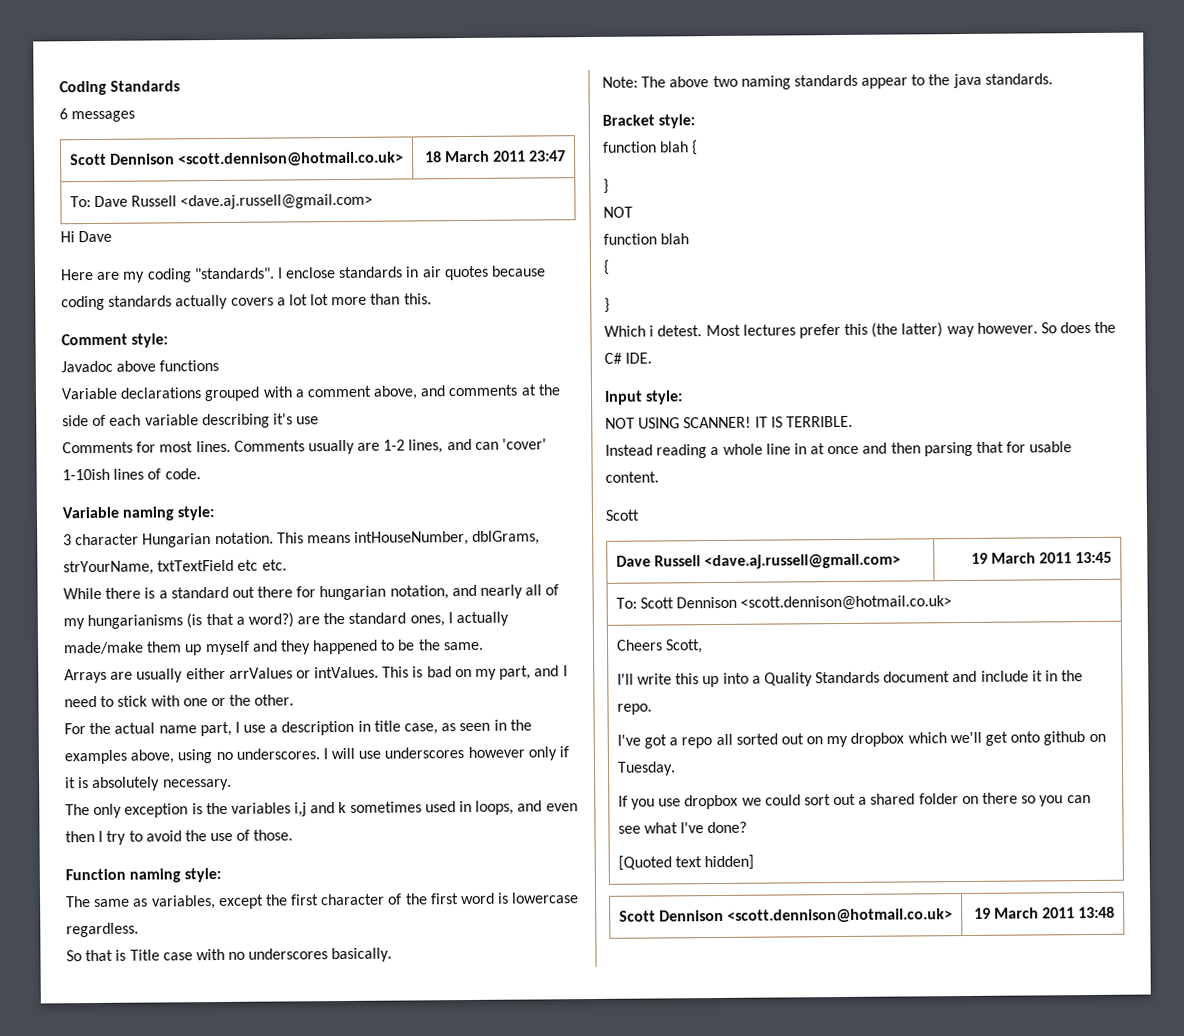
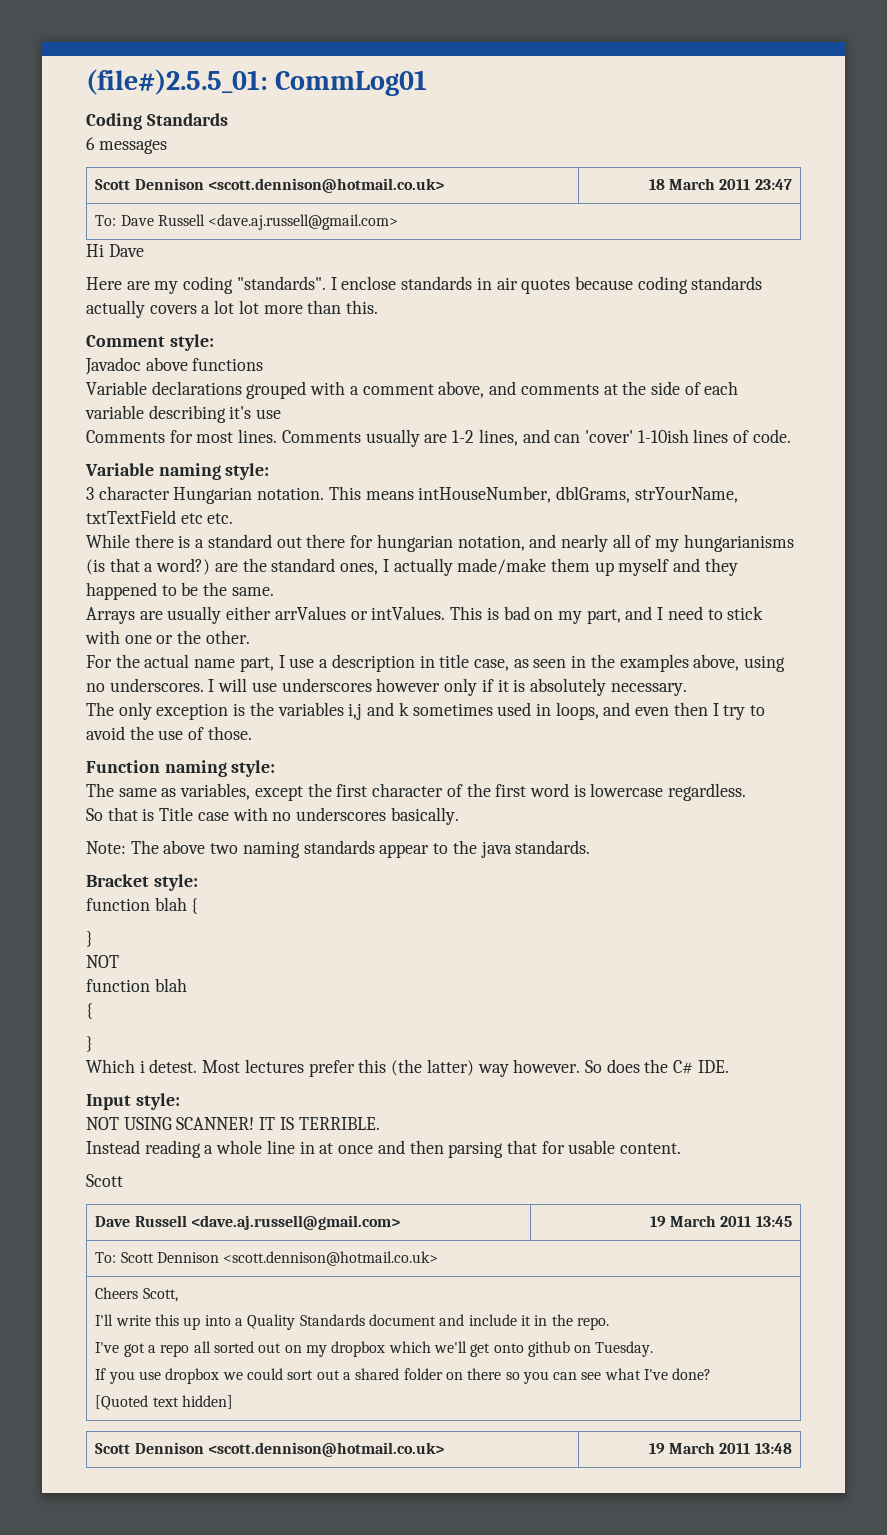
(59, 88) none -> [86,69,428,96] (file#)2.5.5_01: CommLog01 //

